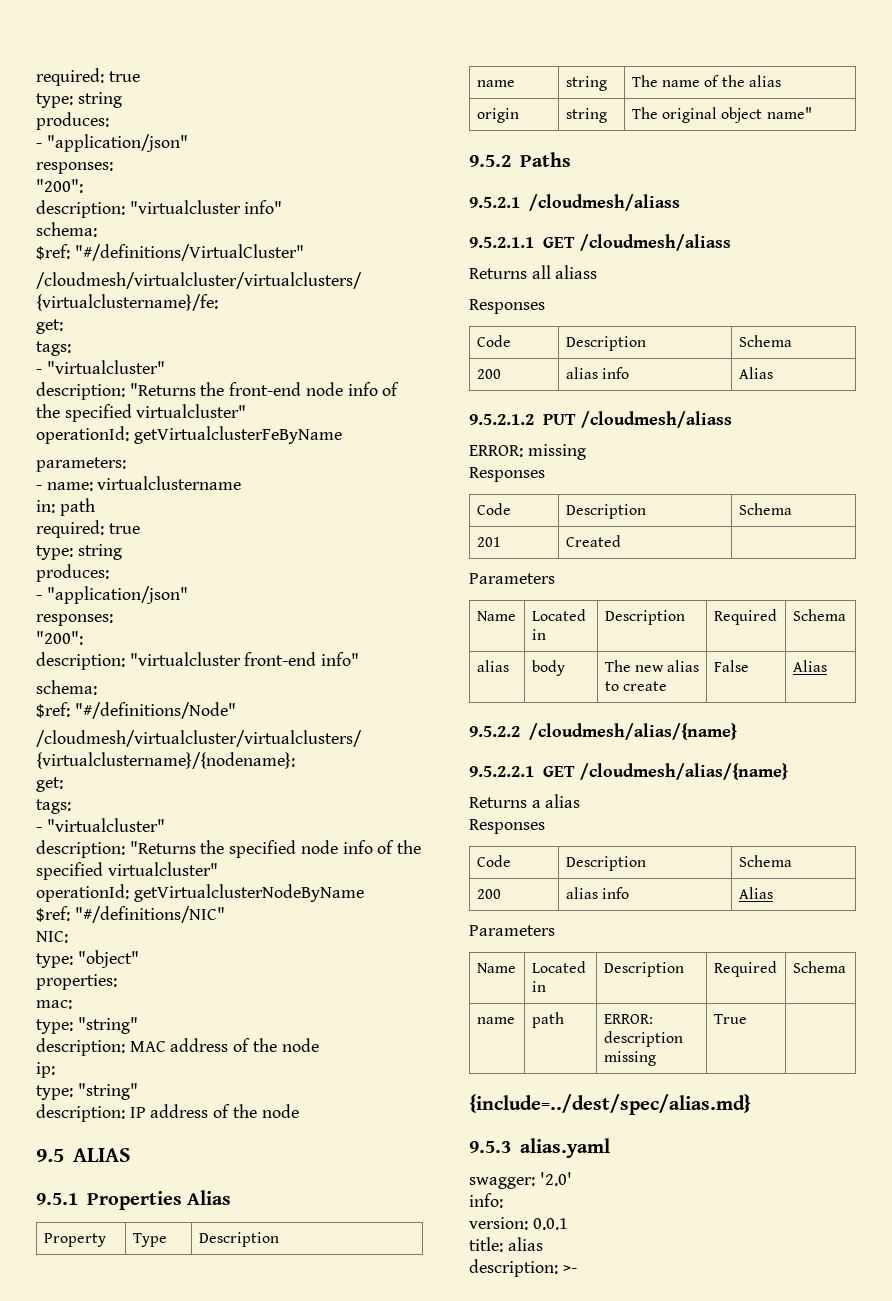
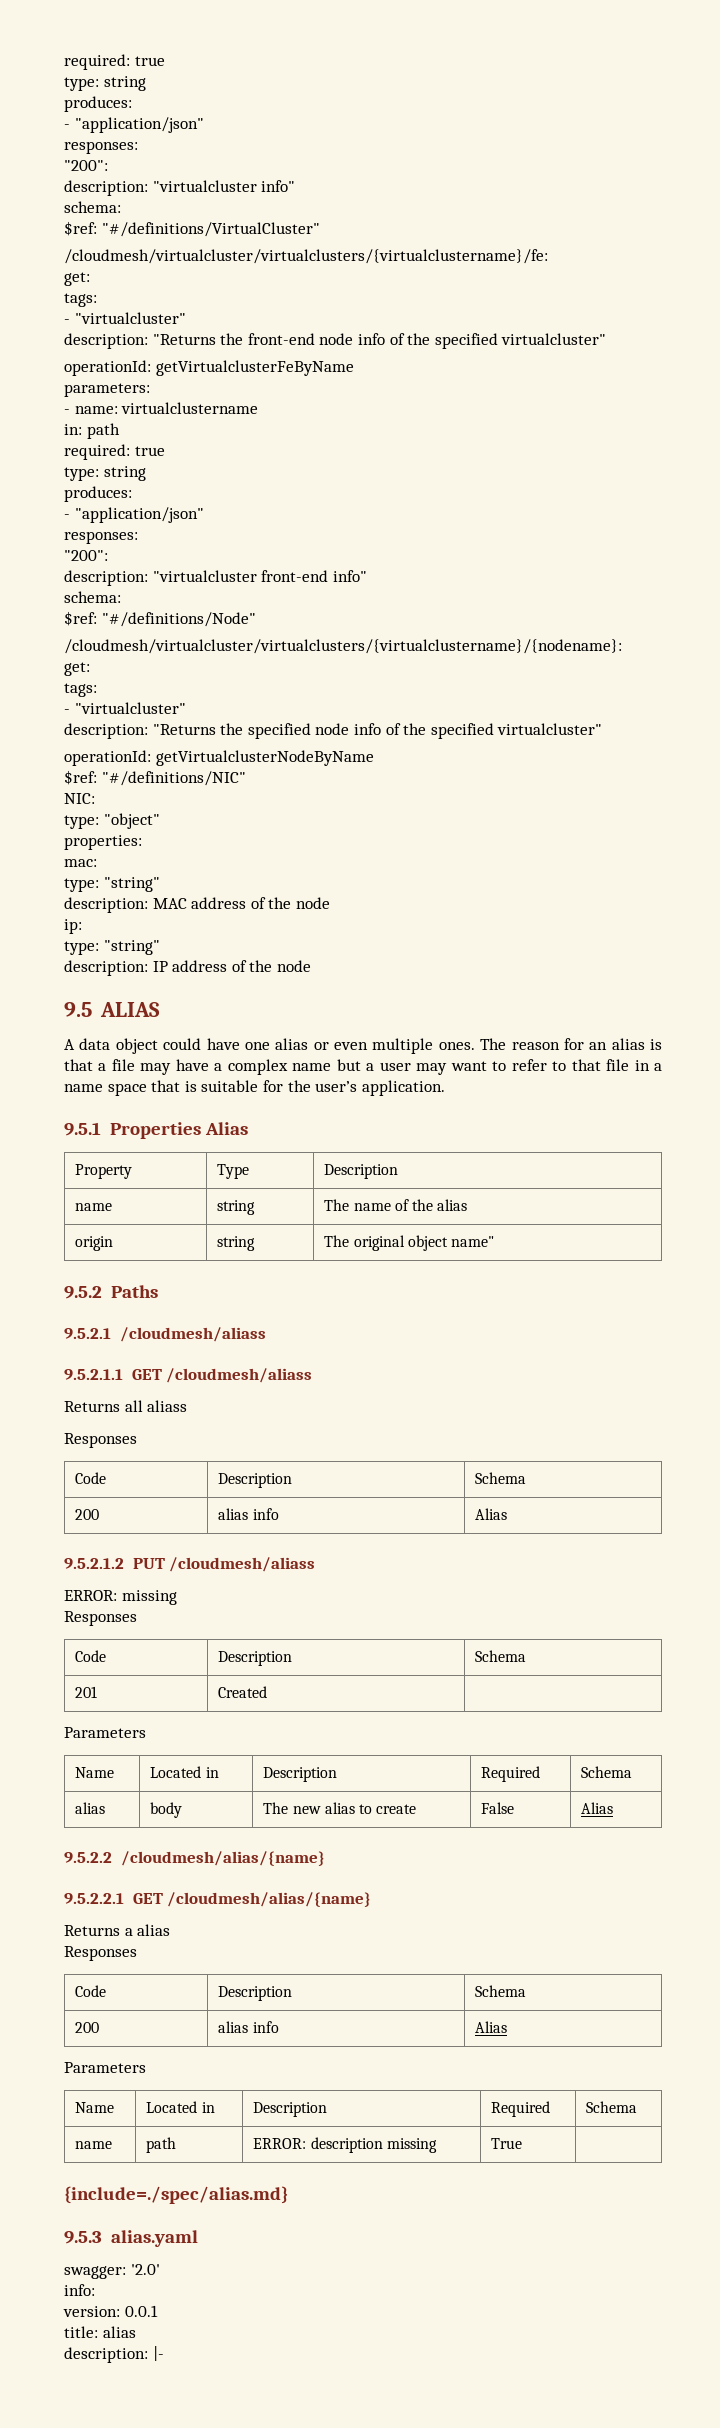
(131, 1155) none -> [64,1038,662,1054] [64,1059,662,1075] [64,1080,445,1096] // A data object could have one alias or even multiple ones. The reason for an alias is that a file may have a complex name but a user may want to refer to that file in a name space that is suitable for the user’s application.
[469,1094,751,1115] {include=../dest/spec/alias.md} -> [64,2186,288,2204] {include=./spec/alias.md}
[562,1265,577,1273] >- -> [152,2346,164,2361] |-

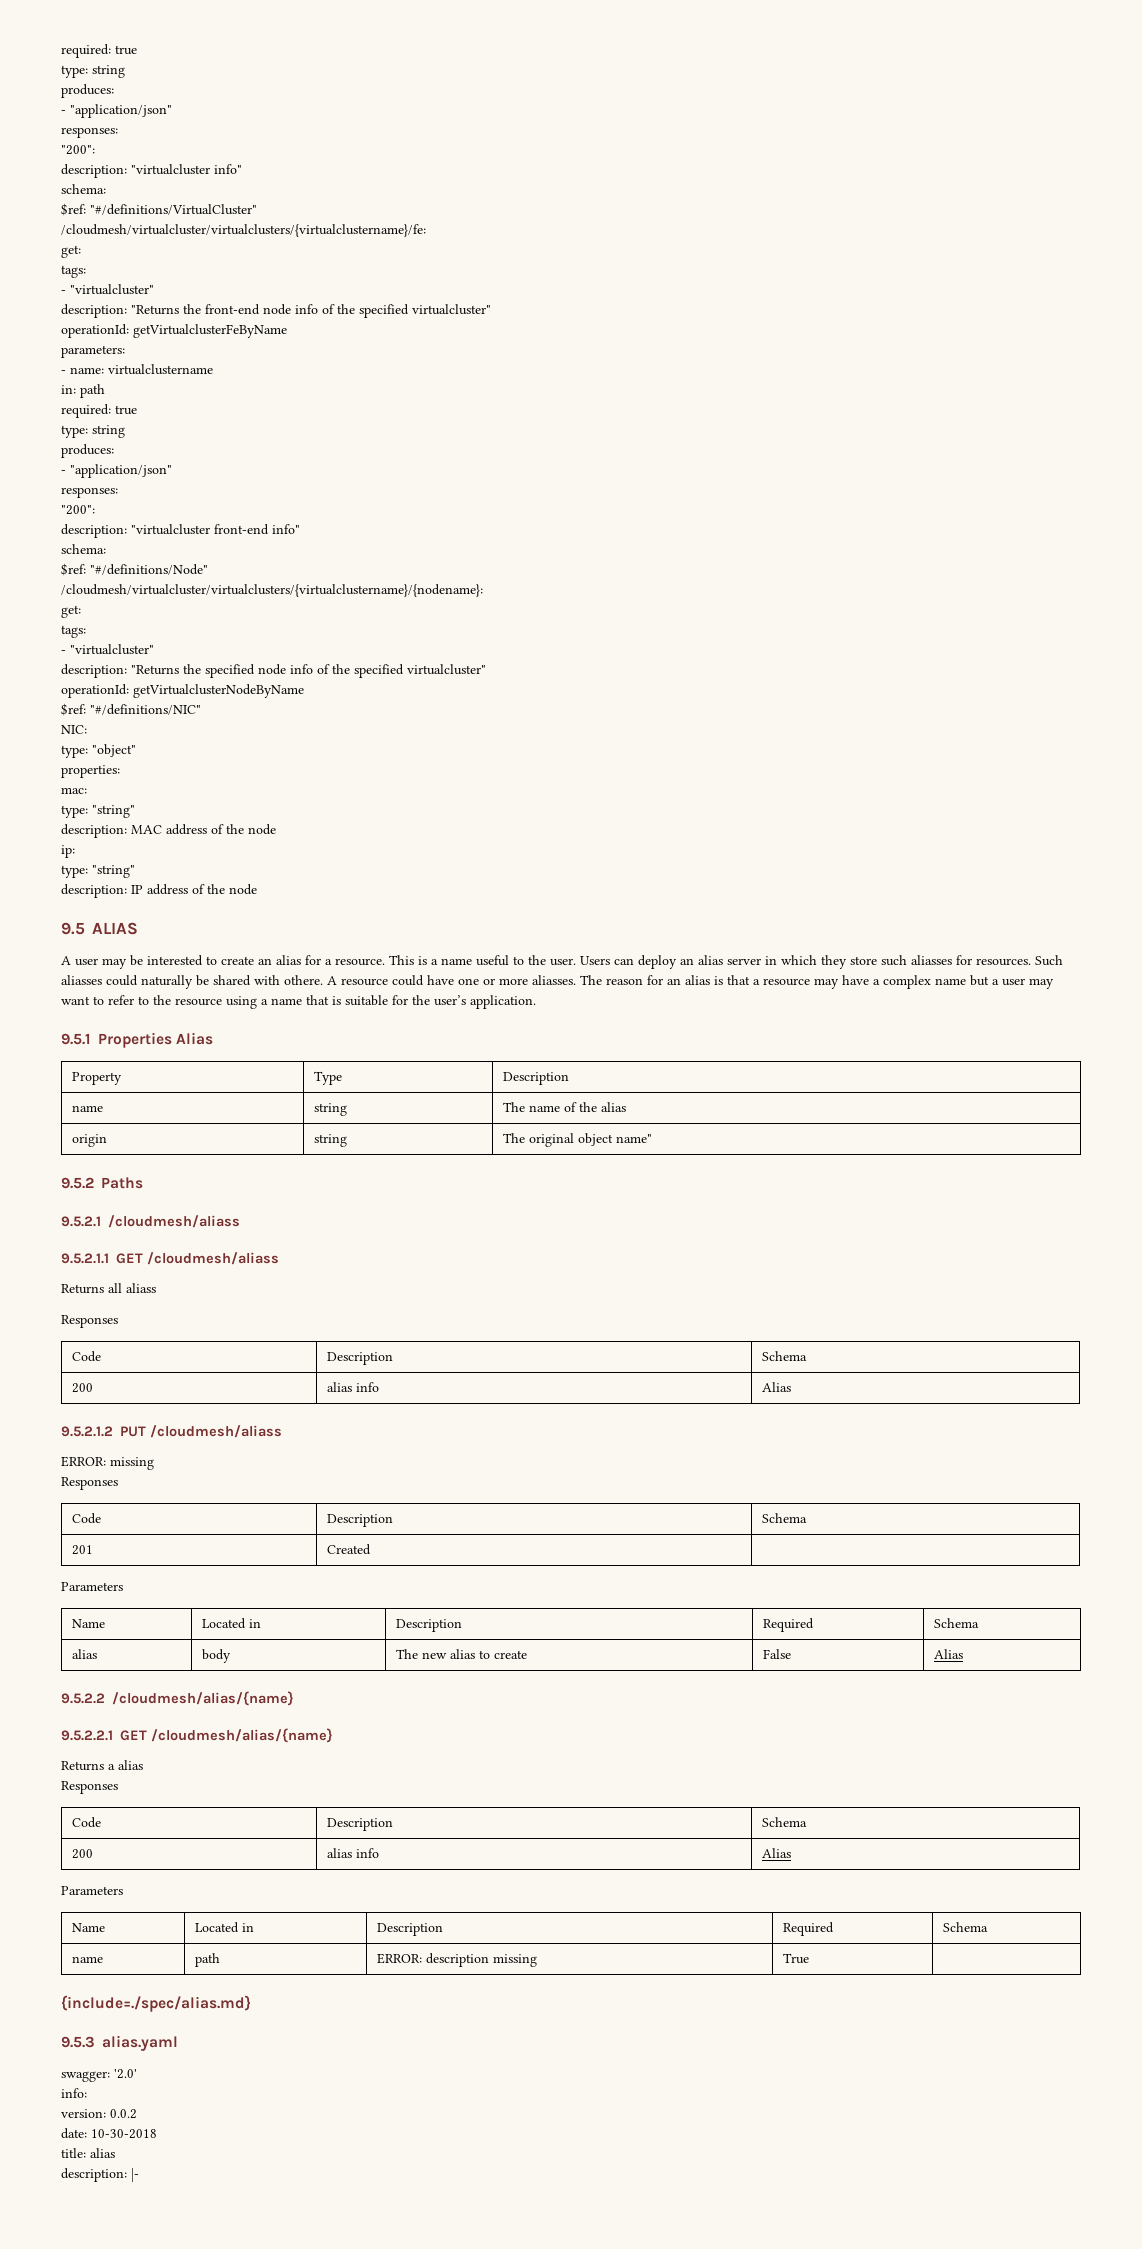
[79,1038,475,1054] data object could have one alias or even multiple ones. -> [75,955,1063,969] [61,975,576,989] user may be interested to create an alias for a resource. This is a name useful to the user. Users can deploy an alias server in which they store such aliasses for resources. Such aliasses could naturally be shared with othere. A resource could have one or more aliasses.
[111,1059,135,1071] file -> [763,978,810,986] resource
[571,1059,662,1071] [64,1083,147,1096] that file in a name space -> [153,995,302,1009] the resource using a name
[124,2305,158,2317] 0.0.1 -> [110,2109,137,2119] [61,2128,157,2139] 0.0.2 // date: 10-30-2018

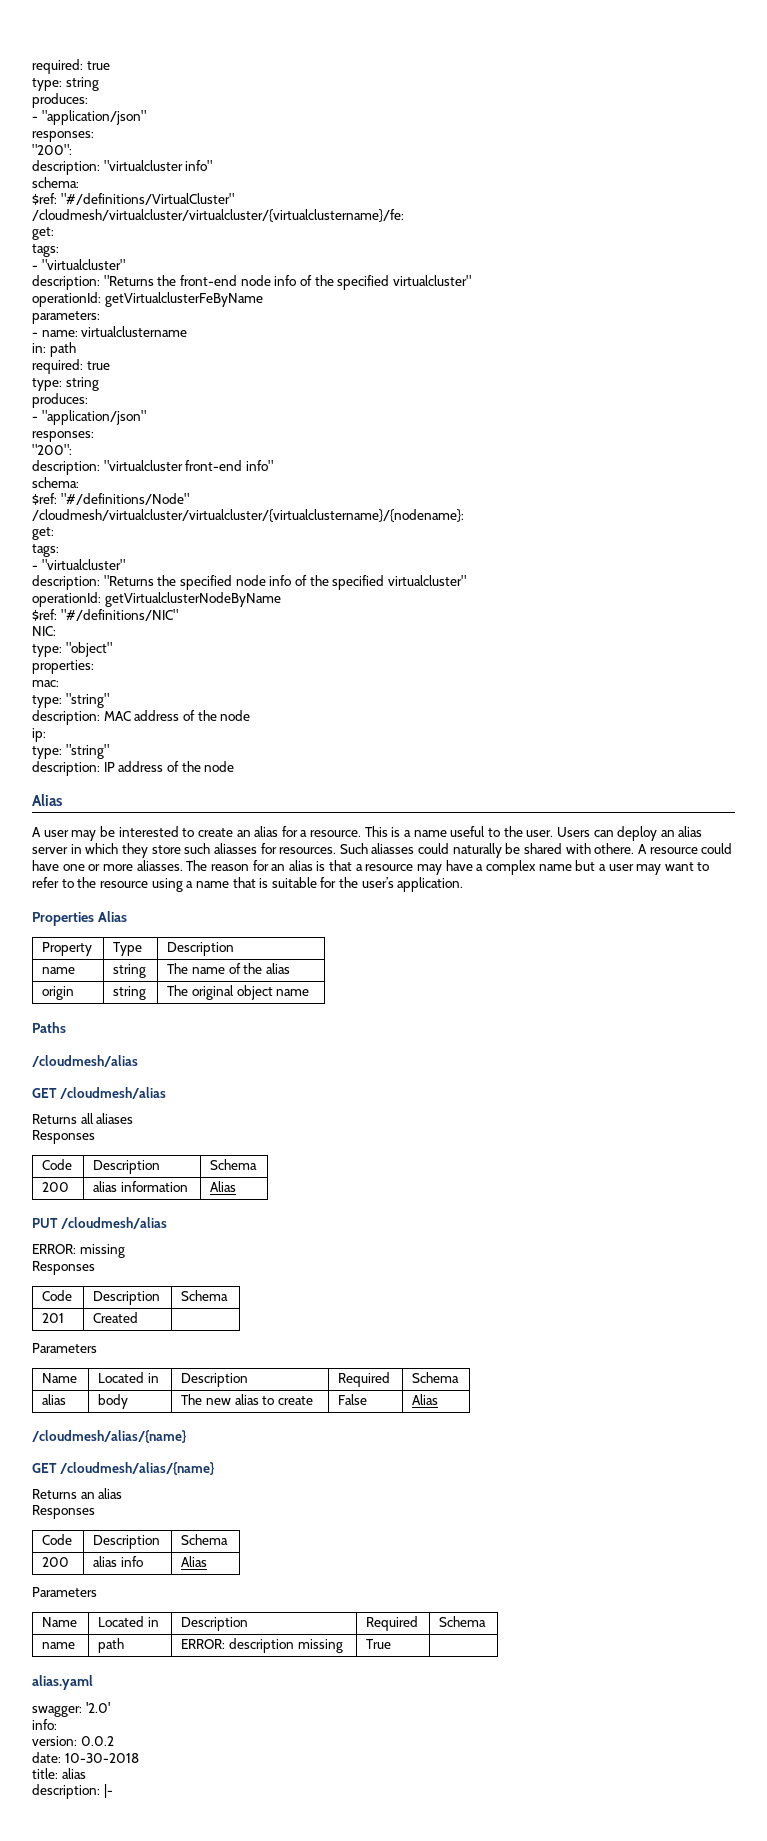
[61,224,426,237] /cloudmesh/virtualcluster/virtualclusters/{virtualclustername}/fe: -> [32,209,404,222] /cloudmesh/virtualcluster/virtualcluster/{virtualclustername}/fe:
[61,584,483,597] /cloudmesh/virtualcluster/virtualclusters/{virtualclustername}/{nodename}: -> [32,509,464,522] /cloudmesh/virtualcluster/virtualcluster/{virtualclustername}/{nodename}:
[61,922,138,935] 9.5 ALIAS -> [32,794,62,806] Alias
[61,1033,91,1045] 9.5.1 -> (464, 884) none
[616,1134,653,1143] [61,1177,94,1189] name" // 9.5.2 -> [276,989,310,996] name //
[61,1215,240,1228] [61,1252,279,1265] 9.5.2.1 /cloudmesh/aliass // 9.5.2.1.1 GET /cloudmesh/aliass -> [32,1055,138,1067] [32,1087,166,1099] /cloudmesh/alias // GET /cloudmesh/alias
[126,1283,156,1293] [61,1315,118,1328] [72,1351,102,1362] [327,1352,394,1365] [762,1351,808,1361] [72,1383,94,1393] [327,1382,380,1392] [762,1382,792,1392] [61,1425,282,1438] aliass // Responses // Code | Description | Schema // 200 | alias info | Alias // 9.5.2.1.2 PUT /cloudmesh/aliass -> [96,1113,134,1124] [32,1130,95,1144] [42,1159,73,1170] [93,1160,161,1174] [210,1159,258,1170] [42,1182,70,1192] [93,1181,188,1192] [210,1181,237,1192] [32,1217,167,1229] aliases // Responses // Code | Description | Schema // 200 | alias information | Alias // PUT /cloudmesh/alias
[61,1691,294,1706] [61,1730,113,1741] 9.5.2.2 /cloudmesh/alias/{name} // 9.5.2.2.1 -> [32,1430,187,1443] /cloudmesh/alias/{name} //
[108,1764,115,1770] a -> [80,1492,95,1499] an
[61,1995,251,2012] [61,2036,95,2048] {include=./spec/alias.md} // 9.5.3 -> (392, 1644) none

